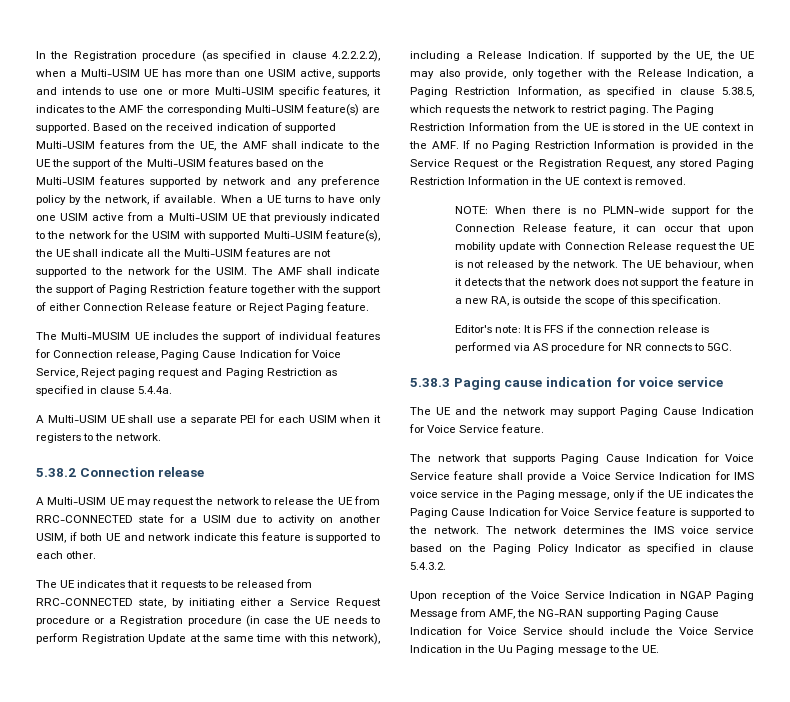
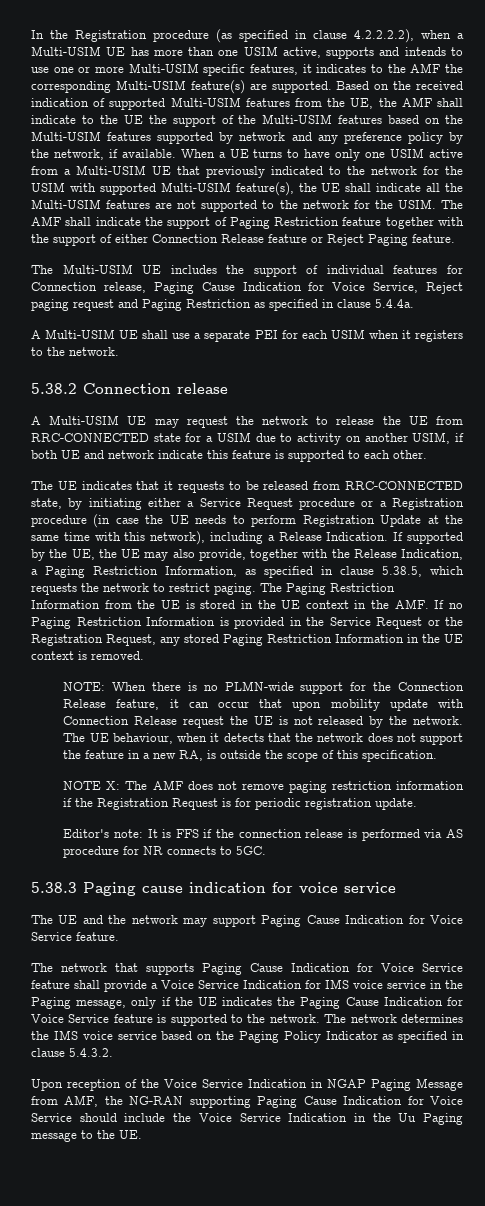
[61,332,131,340] Multi-MUSIM -> [62,264,133,274] Multi-USIM
[511,69,534,79] only -> (246, 555) none
(721, 300) none -> [63,780,465,793] [63,798,418,810] // NOTE X: The AMF does not remove paging restriction information if the Registration Request is for periodic registration update.

